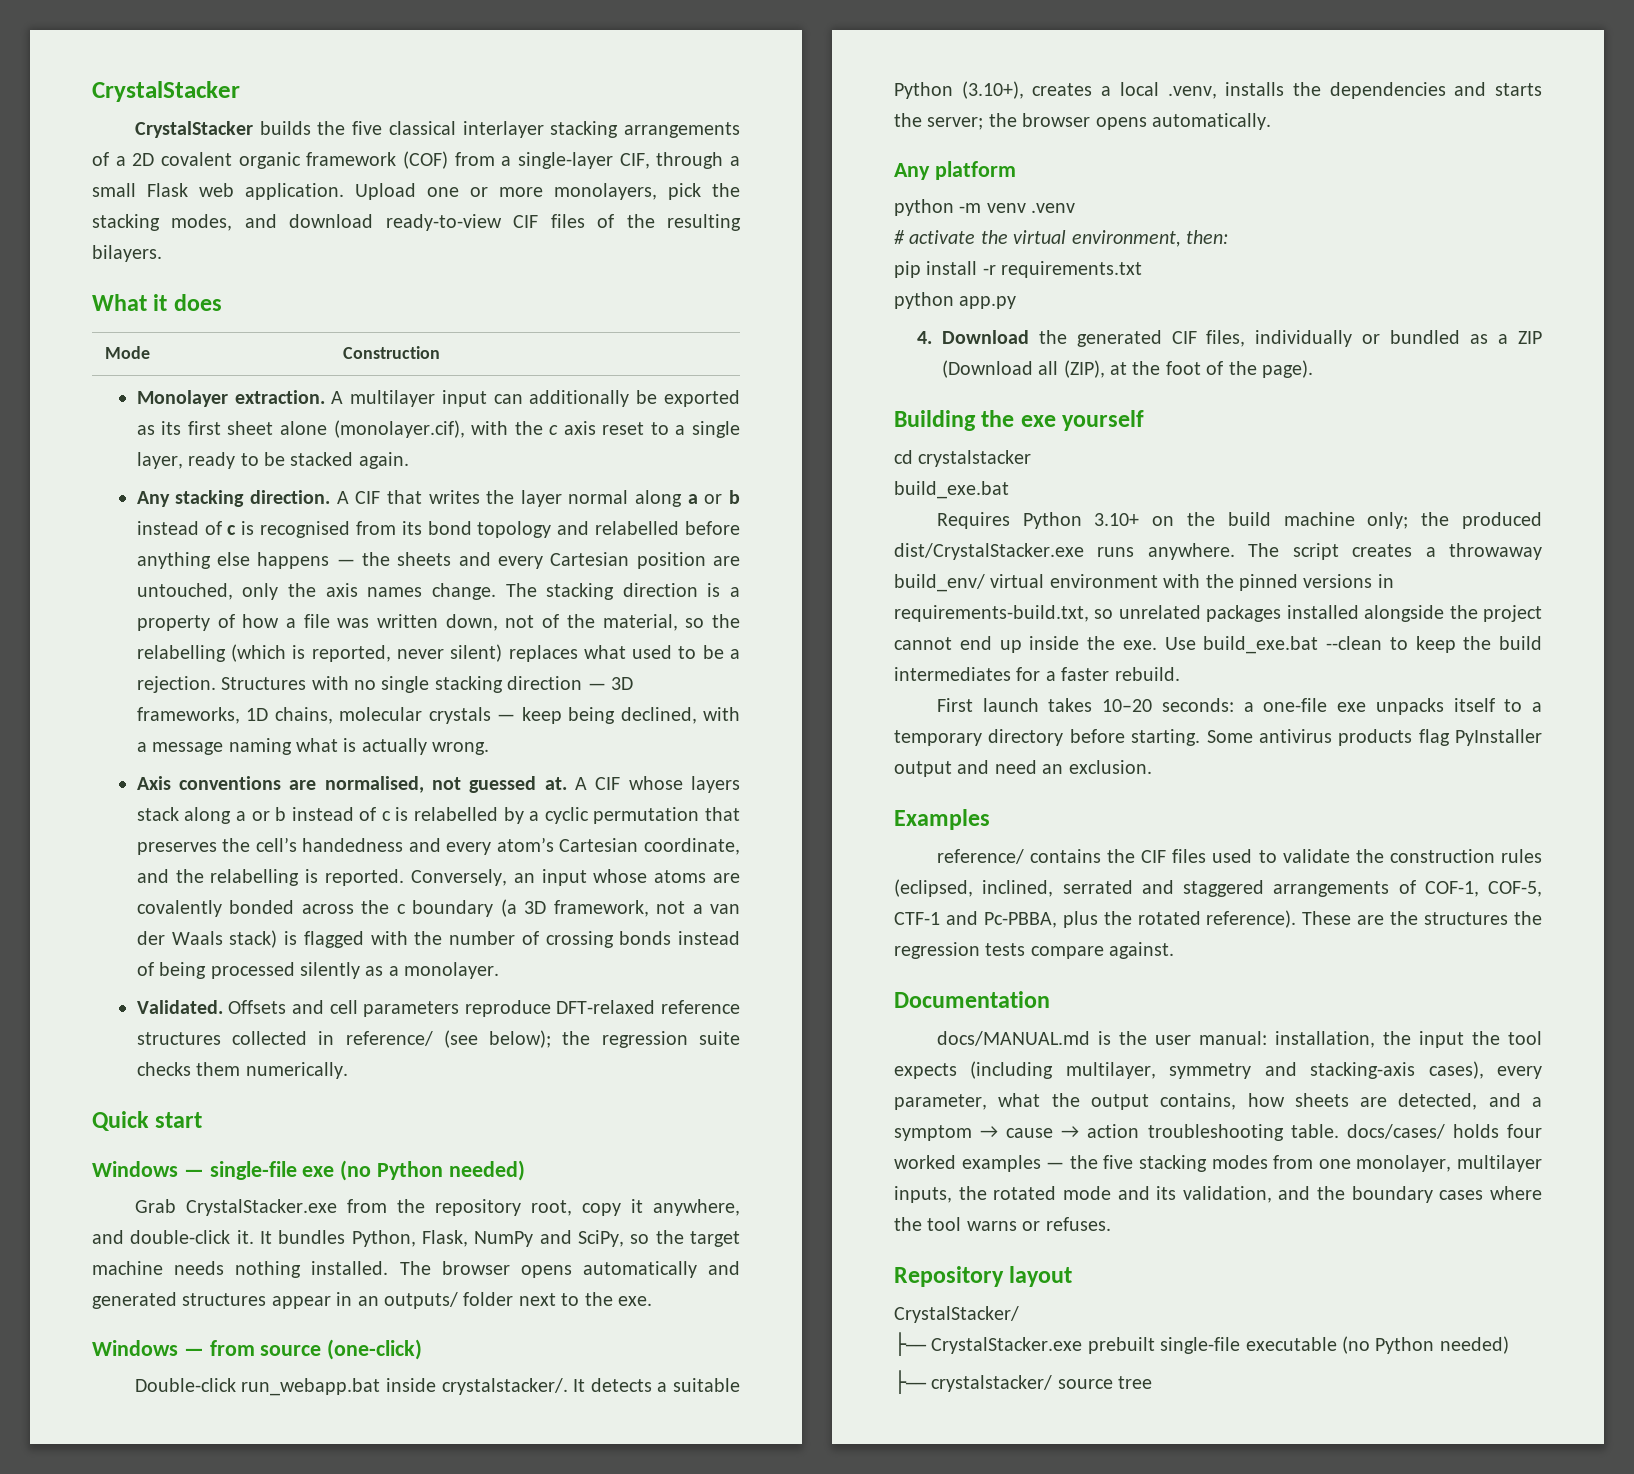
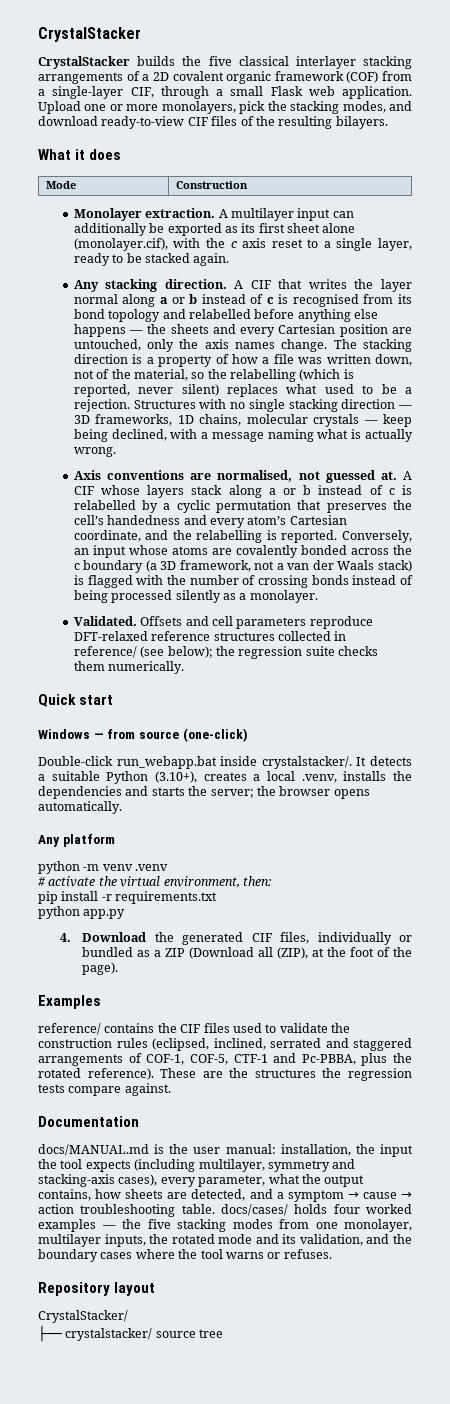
[92,1160,525,1181] [134,1199,740,1216] [92,1230,741,1247] [92,1261,740,1278] [92,1292,652,1309] // Windows — single-file exe (no Python needed) // Grab CrystalStacker.exe from the repository root, copy it anywhere, and double-click it. It bundles Python, Flask, NumPy and SciPy, so the target machine needs nothing installed. The browser opens automatically and generated structures appear in an outputs/ folder next to the exe. -> (114, 700) none
[894,410,1145,431] [894,450,1032,467] [894,481,1009,499] [936,512,1542,529] [894,543,1542,560] [894,574,1394,592] [894,605,1542,622] [894,636,1542,654] [894,667,1180,681] [936,698,1542,715] [894,729,1542,746] [894,760,1152,777] // Building the exe yourself // cd crystalstacker // build_exe.bat // Requires Python 3.10+ on the build machine only; the produced dist/CrystalStacker.exe runs anywhere. The script creates a throwaway build_env/ virtual environment with the pinned versions in requirements-build.txt, so unrelated packages installed alongside the project cannot end up inside the exe. Use build_exe.bat --clean to keep the build intermediates for a faster rebuild. // First launch takes 10–20 seconds: a one-file exe unpacks itself to a temporary directory before starting. Some antivirus products flag PyInstaller output and need an exclusion. -> (119, 968) none
[894,1332,1509,1356] // ├── CrystalStacker.exe prebuilt single-file executable (no Python needed) -> (128, 1316) none

